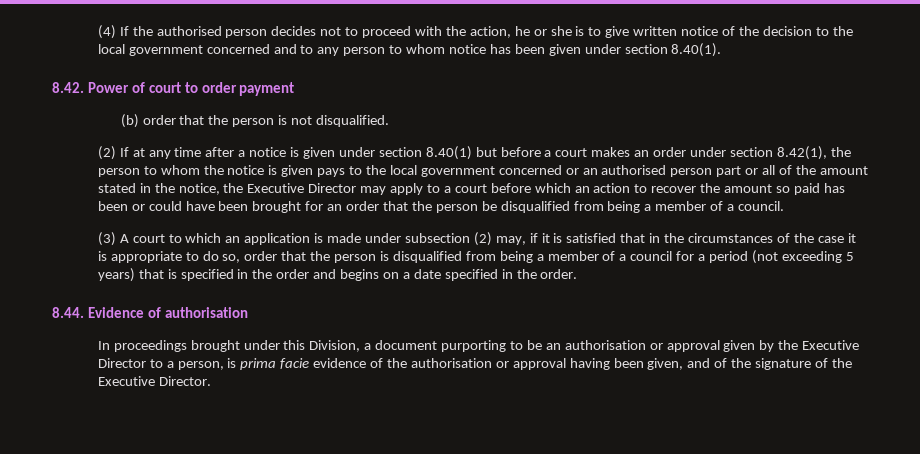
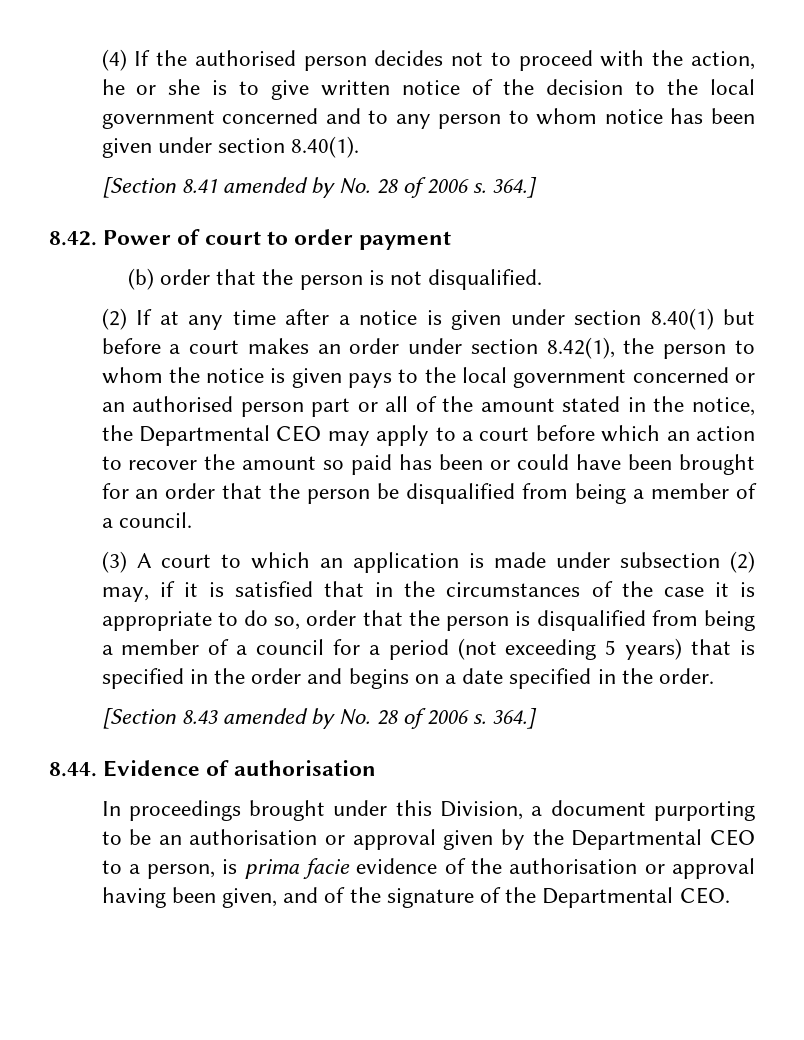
(722, 50) none -> [101,177,538,198] // [Section 8.41 amended by No. 28 of 2006 s. 364.]
[247,183,357,193] Executive Director -> [138,425,322,446] Departmental CEO
(578, 274) none -> [101,708,538,729] // [Section 8.43 amended by No. 28 of 2006 s. 364.]
[802,340,860,350] [97,358,146,368] Executive Director -> [571,829,755,850] Departmental CEO
[97,376,211,386] Executive Director. -> [542,887,730,908] Departmental CEO.

